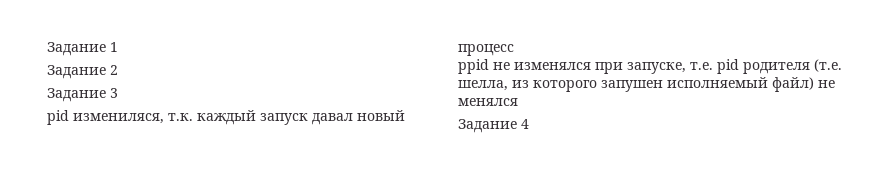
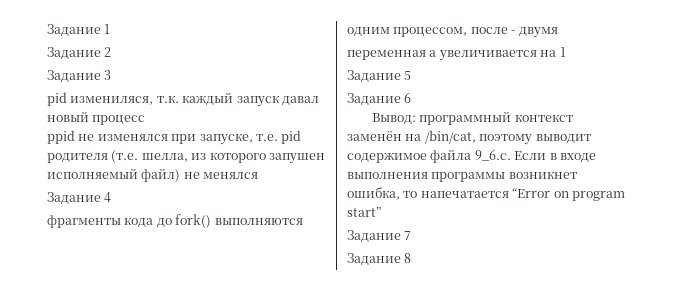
(529, 124) none -> [47,214,303,228] [347,27,558,38] [347,47,566,61] [347,70,412,83] [347,93,412,106] [371,111,573,125] [347,130,591,145] [347,149,596,163] [347,171,577,182] [347,187,625,201] [347,207,381,217] [347,230,412,243] [347,253,412,266] // фрагменты кода до fork() выполняются одним процессом, после - двумя // переменная a увеличивается на 1 // Задание 5 // Задание 6 // Вывод: программный контекст заменён на /bin/cat, поэтому выводит содержимое файла 9_6.c. Если в входе выполнения программы возникнет ошибка, то напечатается “Error on program start” // Задание 7 // Задание 8

